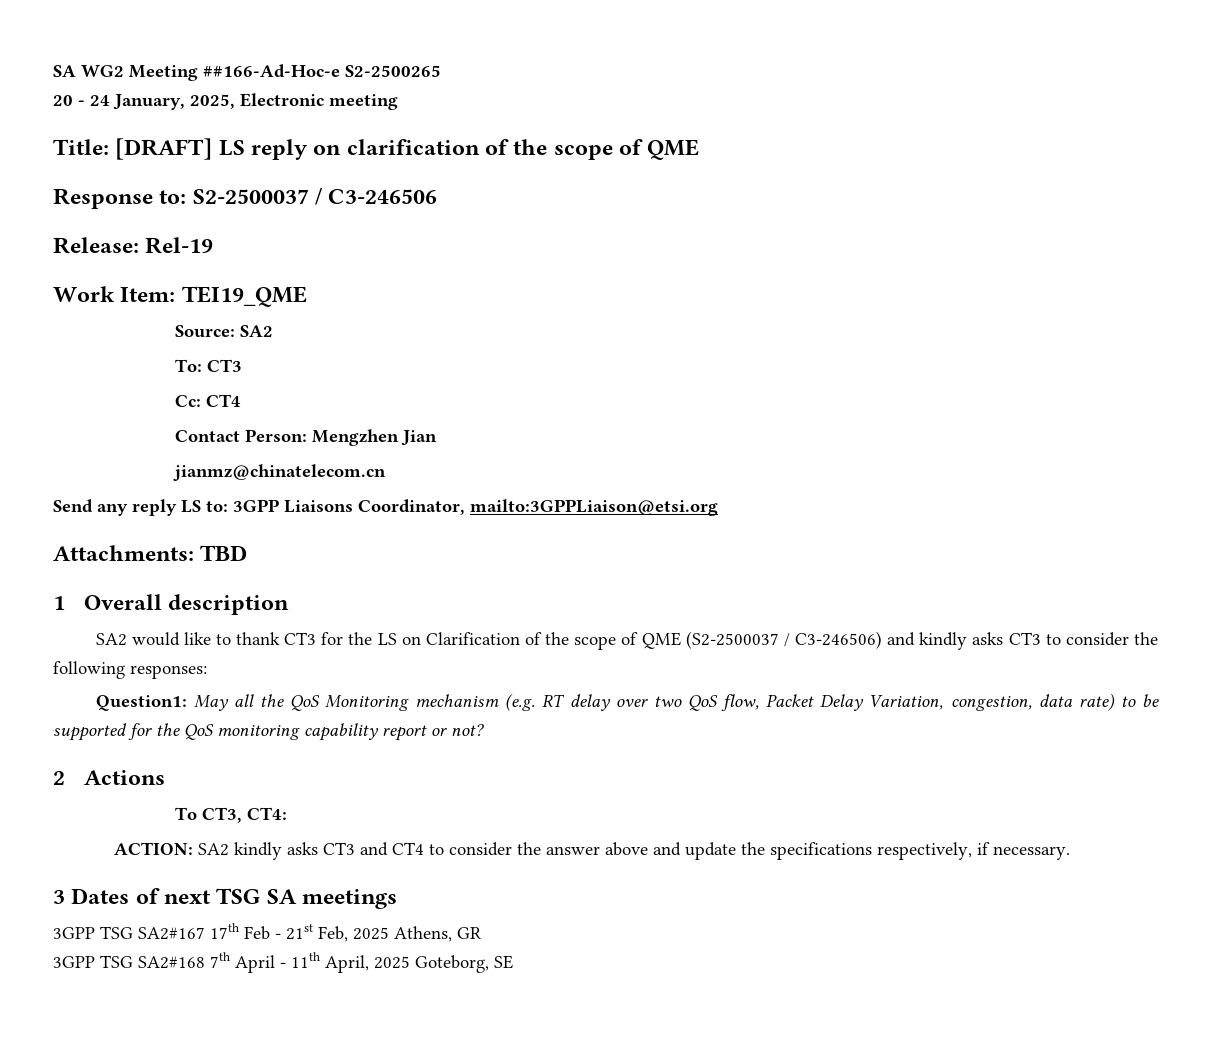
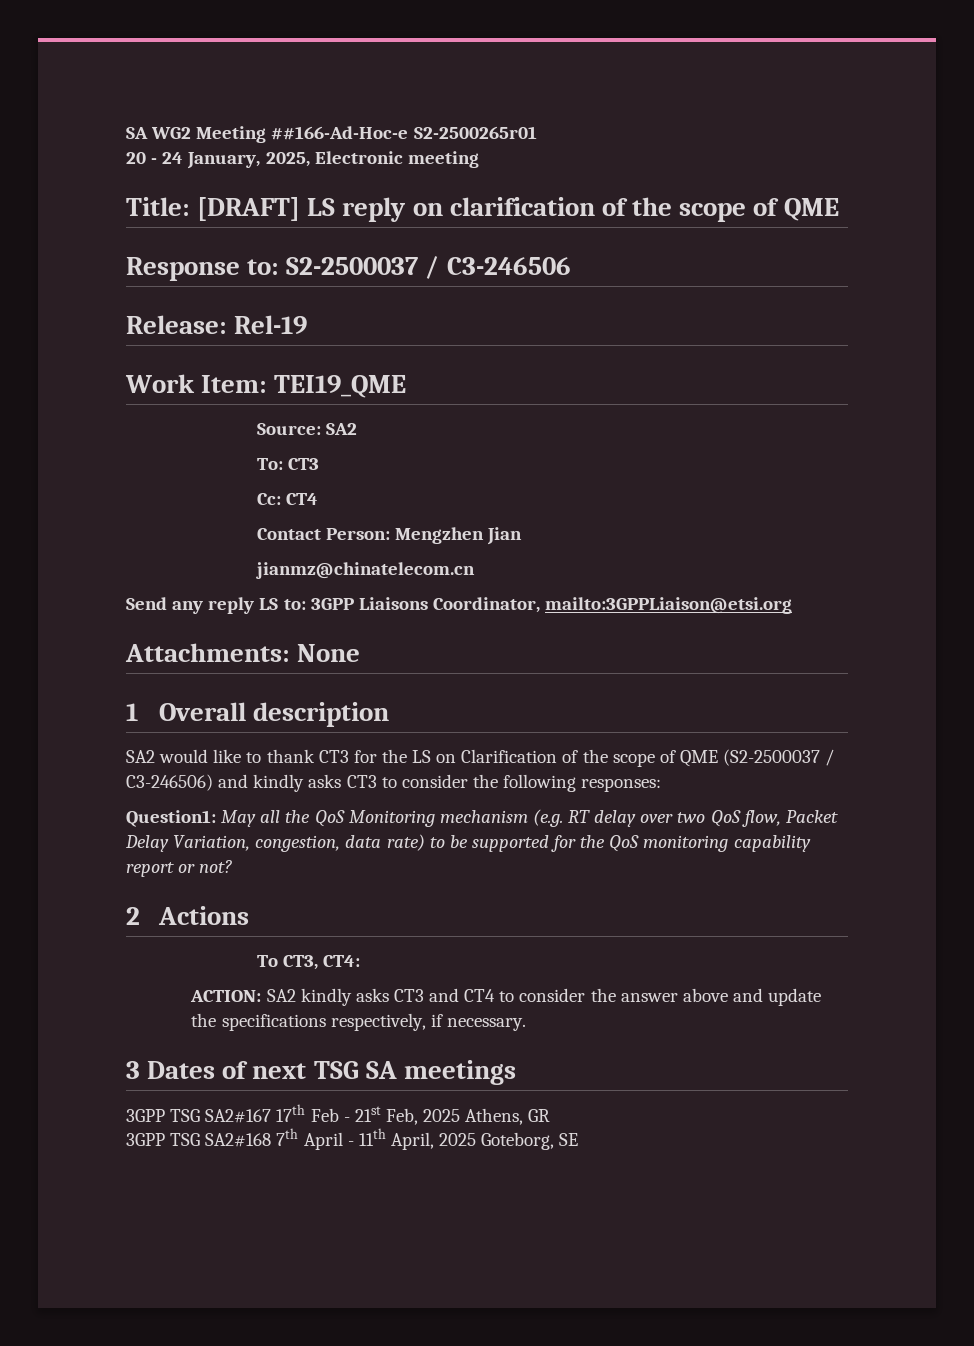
[345,65,441,77] S2-2500265 -> [413,126,537,139] S2-2500265r01
[53,545,248,561] Attachments: TBD -> [125,643,361,662] Attachments: None

